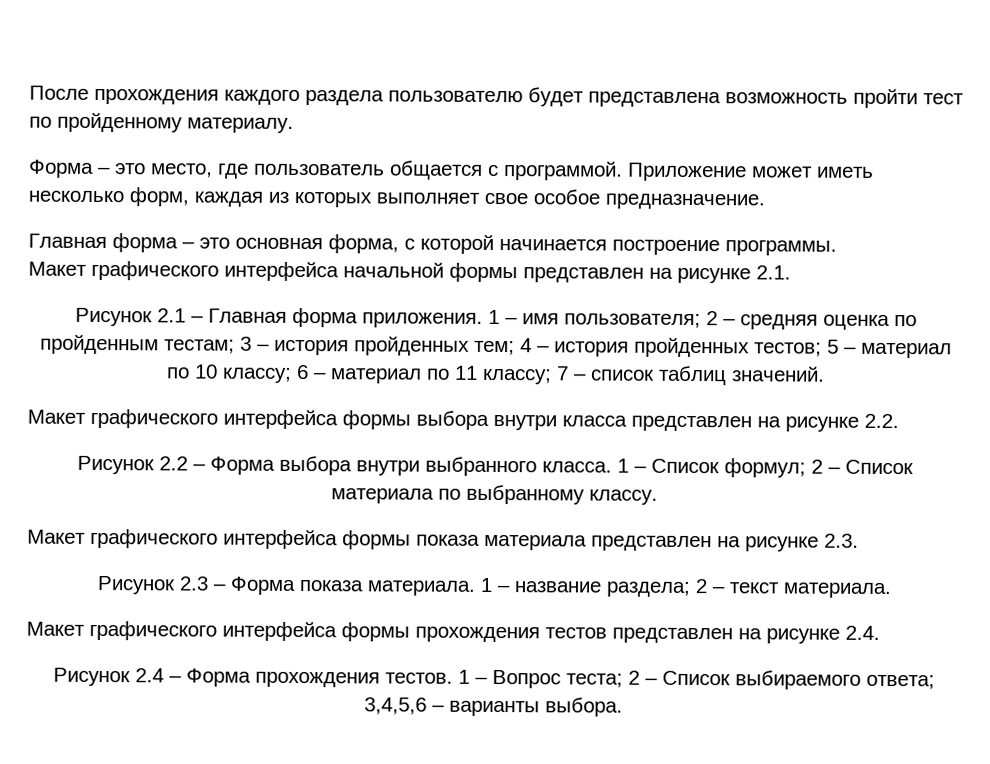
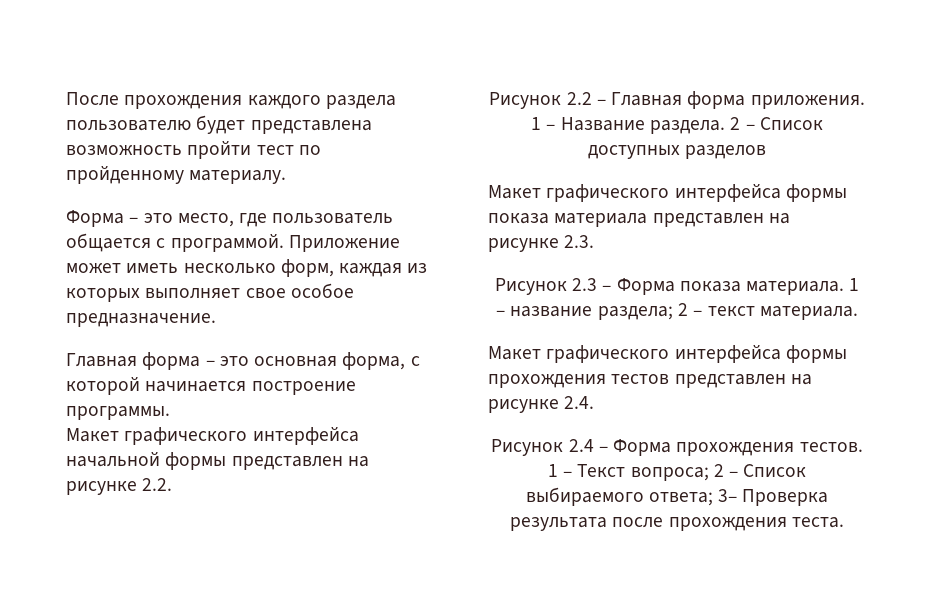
[756,265,791,280] [74,307,186,327] 2.1. // Рисунок 2.1 -> [142,478,173,491] [489,92,592,109] 2.2. // Рисунок 2.2
[521,311,917,330] [39,334,952,359] [166,364,825,386] [27,408,899,432] [76,455,914,478] [331,484,658,505] имя пользователя; 2 – средняя оценка по пройденным тестам; 3 – история пройденных тем; 4 – история пройденных тестов; 5 – материал по 10 классу; 6 – материал по 11 классу; 7 – список таблиц значений. // Макет графического интерфейса формы выбора внутри класса представлен на рисунке 2.2. // Рисунок 2.2 – Форма выбора внутри выбранного класса. 1 – Список формул; 2 – Список материала по выбранному классу. -> [560,117,823,134] [587,145,767,159] Название раздела. 2 – Список доступных разделов
[491,669,623,689] Вопрос теста; -> [577,464,709,481] Текст вопроса;
[364,697,623,717] 3,4,5,6 – варианты выбора. -> [718,489,829,506] [510,517,844,531] 3– Проверка результата после прохождения теста.

